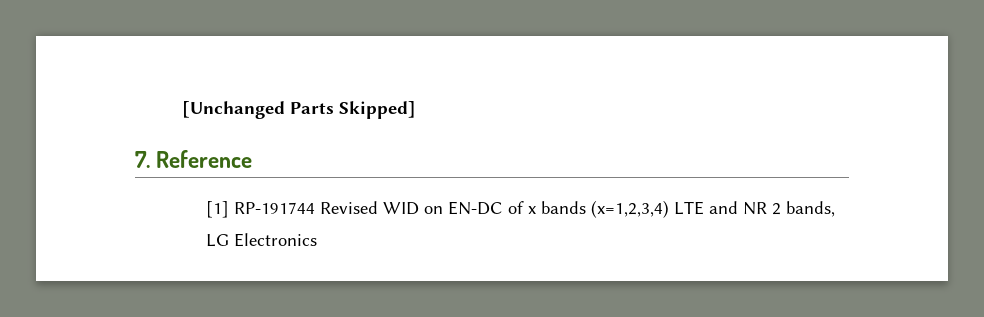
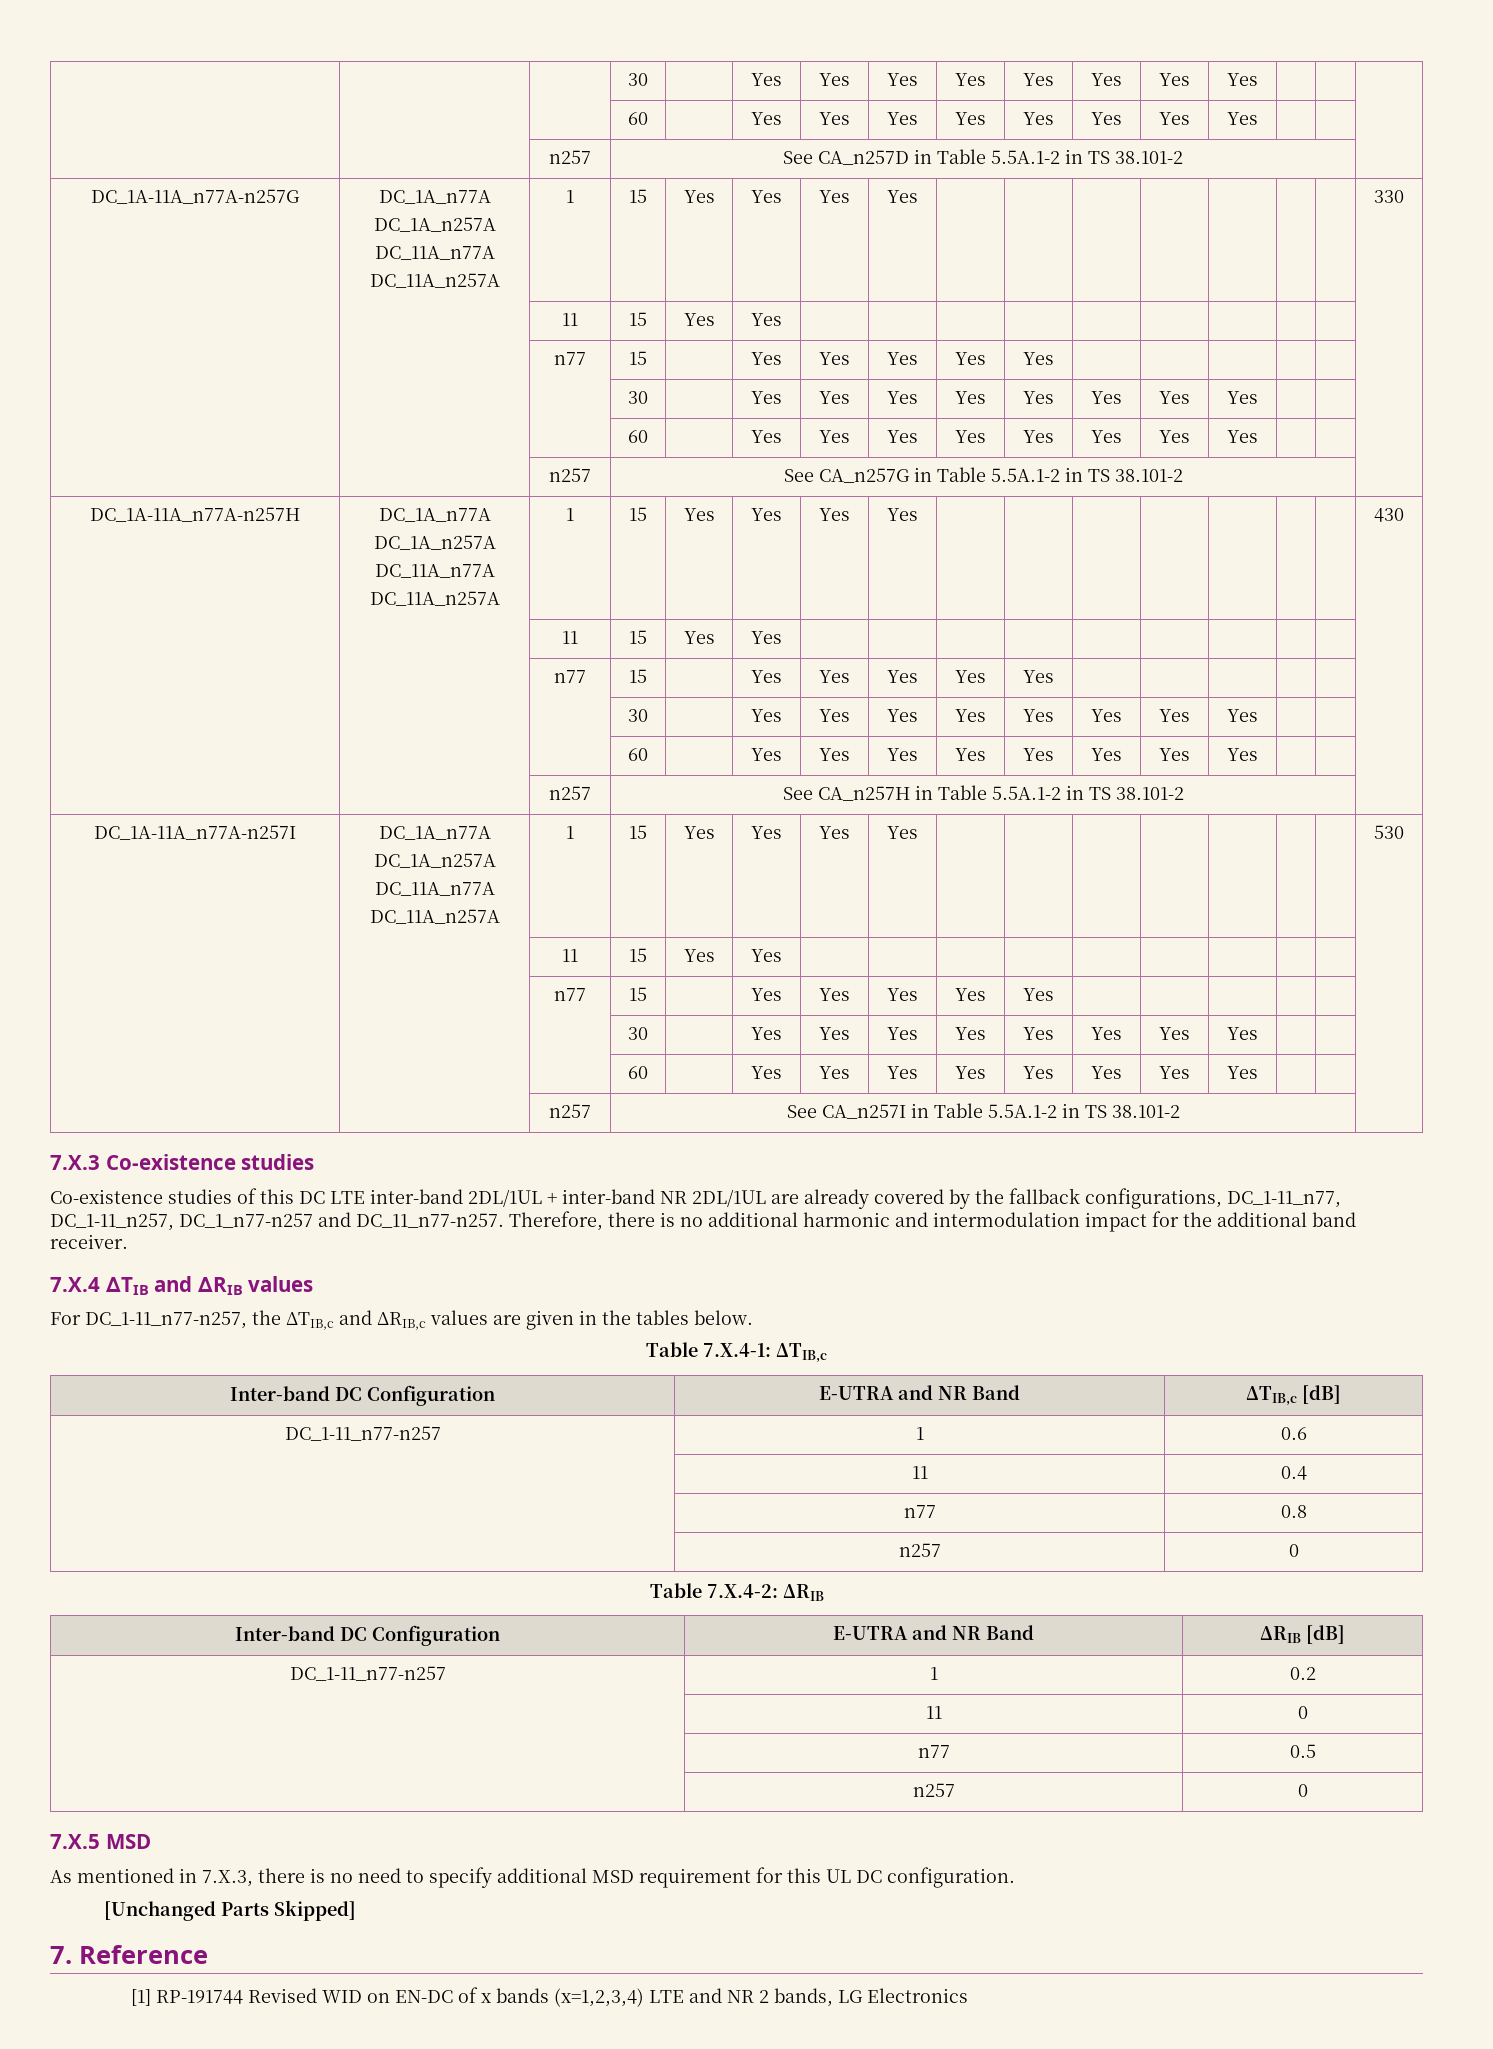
(181, 110) none -> [628,73,648,86] [751,73,782,86] [819,73,850,86] [887,73,918,86] [955,73,986,86] [1023,73,1054,86] [1091,73,1122,86] [1159,73,1190,86] [1227,73,1258,86] [628,112,648,125] [751,112,782,125] [819,112,850,125] [887,112,918,125] [955,112,986,125] [1023,112,1054,125] [1091,112,1122,125] [1159,112,1190,125] [1227,112,1258,125] [549,150,591,164] [783,149,1183,165] [91,189,300,204] [378,190,491,204] [373,217,496,232] [374,246,495,260] [369,273,500,288] [566,190,574,203] [629,189,647,203] [683,190,715,203] [751,190,782,203] [819,190,850,203] [887,190,918,203] [1374,190,1404,203] [562,313,578,326] [629,312,647,326] [683,313,715,326] [751,313,782,326] [554,352,586,365] [629,351,647,365] [751,352,782,365] [819,352,850,365] [887,352,918,365] [955,352,986,365] [1023,352,1054,365] [628,391,648,404] [751,391,782,404] [819,391,850,404] [887,391,918,404] [955,391,986,404] [1023,391,1054,404] [1091,391,1122,404] [1159,391,1190,404] [1227,391,1258,404] [628,430,648,443] [751,430,782,443] [819,430,850,443] [887,430,918,443] [955,430,986,443] [1023,430,1054,443] [1091,430,1122,443] [1159,430,1190,443] [1227,430,1258,443] [549,468,591,482] [783,467,1183,483] [90,507,300,522] [378,508,491,522] [373,535,496,550] [374,564,495,578] [369,591,500,606] [566,508,574,521] [629,507,647,521] [683,508,715,521] [751,508,782,521] [819,508,850,521] [887,508,918,521] [1374,508,1404,522] [562,631,578,644] [629,630,647,644] [683,631,715,644] [751,631,782,644] [554,670,586,683] [629,669,647,683] [751,670,782,683] [819,670,850,683] [887,670,918,683] [955,670,986,683] [1023,670,1054,683] [628,709,648,722] [751,709,782,722] [819,709,850,722] [887,709,918,722] [955,709,986,722] [1023,709,1054,722] [1091,709,1122,722] [1159,709,1190,722] [1227,709,1258,722] [628,748,648,761] [751,748,782,761] [819,748,850,761] [887,748,918,761] [955,748,986,761] [1023,748,1054,761] [1091,748,1122,761] [1159,748,1190,761] [1227,748,1258,761] [549,786,591,800] [782,785,1184,801] [94,825,296,840] [378,826,491,840] [373,853,496,868] [374,882,495,896] [369,909,500,924] [566,826,574,839] [629,825,647,839] [683,826,715,839] [751,826,782,839] [819,826,850,839] [887,826,918,839] [1374,825,1404,839] [562,949,578,962] [629,948,647,962] [683,949,715,962] [751,949,782,962] [554,988,586,1001] [629,987,647,1001] [751,988,782,1001] [819,988,850,1001] [887,988,918,1001] [955,988,986,1001] [1023,988,1054,1001] [628,1027,648,1040] [751,1027,782,1040] [819,1027,850,1040] [887,1027,918,1040] [955,1027,986,1040] [1023,1027,1054,1040] [1091,1027,1122,1040] [1159,1027,1190,1040] [1227,1027,1258,1040] [628,1066,648,1079] [751,1066,782,1079] [819,1066,850,1079] [887,1066,918,1079] [955,1066,986,1079] [1023,1066,1054,1079] [1091,1066,1122,1079] [1159,1066,1190,1079] [1227,1066,1258,1079] [549,1104,591,1118] [786,1103,1180,1119] [50,1154,315,1170] [50,1188,1341,1209] [50,1211,1356,1232] [50,1234,128,1249] [50,1276,314,1295] [50,1310,753,1330] [646,1342,827,1363] [230,1385,495,1406] [819,1385,1020,1400] [1246,1385,1341,1406] [284,1426,441,1441] [915,1427,924,1440] [1280,1427,1307,1440] [911,1466,928,1479] [1280,1466,1307,1480] [903,1505,936,1518] [1280,1505,1307,1518] [898,1543,941,1557] [1288,1544,1299,1557] [649,1583,824,1601] [235,1625,500,1646] [833,1625,1034,1640] [1260,1625,1345,1644] [289,1666,446,1681] [929,1667,938,1680] [1289,1667,1316,1680] [925,1706,942,1719] [1297,1706,1308,1719] [917,1745,950,1758] [1289,1744,1316,1758] [912,1783,955,1797] [1297,1784,1308,1797] [50,1834,151,1849] [50,1867,1015,1888] | | | 30 | | Yes | Yes | Yes | Yes | Yes | Yes | Yes | Yes | | | // | | | 60 | | Yes | Yes | Yes | Yes | Yes | Yes | Yes | Yes | | | // | | n257 | See CA_n257D in Table 5.5A.1-2 in TS 38.101-2 | // DC_1A-11A_n77A-n257G | DC_1A_n77A // DC_1A_n257A // DC_11A_n77A // DC_11A_n257A | 1 | 15 | Yes | Yes | Yes | Yes | | | | | | | | 330 // | | 11 | 15 | Yes | Yes | | | | | | | | | | // | | n77 | 15 | | Yes | Yes | Yes | Yes | Yes | | | | | | // | | | 30 | | Yes | Yes | Yes | Yes | Yes | Yes | Yes | Yes | | | // | | | 60 | | Yes | Yes | Yes | Yes | Yes | Yes | Yes | Yes | | | // | | n257 | See CA_n257G in Table 5.5A.1-2 in TS 38.101-2 | // DC_1A-11A_n77A-n257H | DC_1A_n77A // DC_1A_n257A // DC_11A_n77A // DC_11A_n257A | 1 | 15 | Yes | Yes | Yes | Yes | | | | | | | | 430 // | | 11 | 15 | Yes | Yes | | | | | | | | | | // | | n77 | 15 | | Yes | Yes | Yes | Yes | Yes | | | | | | // | | | 30 | | Yes | Yes | Yes | Yes | Yes | Yes | Yes | Yes | | | // | | | 60 | | Yes | Yes | Yes | Yes | Yes | Yes | Yes | Yes | | | // | | n257 | See CA_n257H in Table 5.5A.1-2 in TS 38.101-2 | // DC_1A-11A_n77A-n257I | DC_1A_n77A // DC_1A_n257A // DC_11A_n77A // DC_11A_n257A | 1 | 15 | Yes | Yes | Yes | Yes | | | | | | | | 530 // | | 11 | 15 | Yes | Yes | | | | | | | | | | // | | n77 | 15 | | Yes | Yes | Yes | Yes | Yes | | | | | | // | | | 30 | | Yes | Yes | Yes | Yes | Yes | Yes | Yes | Yes | | | // | | | 60 | | Yes | Yes | Yes | Yes | Yes | Yes | Yes | Yes | | | // | | n257 | See CA_n257I in Table 5.5A.1-2 in TS 38.101-2 | // 7.X.3 Co-existence studies // Co-existence studies of this DC LTE inter-band 2DL/1UL + inter-band NR 2DL/1UL are already covered by the fallback configurations, DC_1-11_n77, DC_1-11_n257, DC_1_n77-n257 and DC_11_n77-n257. Therefore, there is no additional harmonic and intermodulation impact for the additional band receiver. // 7.X.4 ∆TIB and ∆RIB values // For DC_1-11_n77-n257, the ΔTIB,c and ΔRIB,c values are given in the tables below. // Table 7.X.4-1: ΔTIB,c // Inter-band DC Configuration | E-UTRA and NR Band | ΔTIB,c [dB] // DC_1-11_n77-n257 | 1 | 0.6 // | 11 | 0.4 // | n77 | 0.8 // | n257 | 0 // Table 7.X.4-2: ΔRIB // Inter-band DC Configuration | E-UTRA and NR Band | ΔRIB [dB] // DC_1-11_n77-n257 | 1 | 0.2 // | 11 | 0 // | n77 | 0.5 // | n257 | 0 // 7.X.5 MSD // As mentioned in 7.X.3, there is no need to specify additional MSD requirement for this UL DC configuration. //

